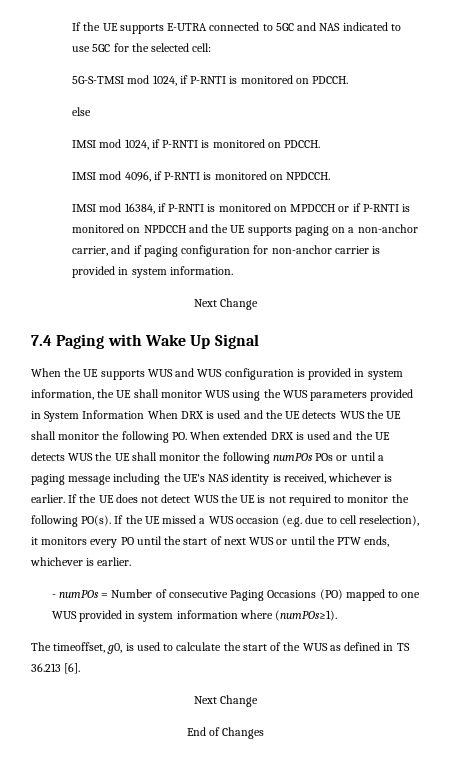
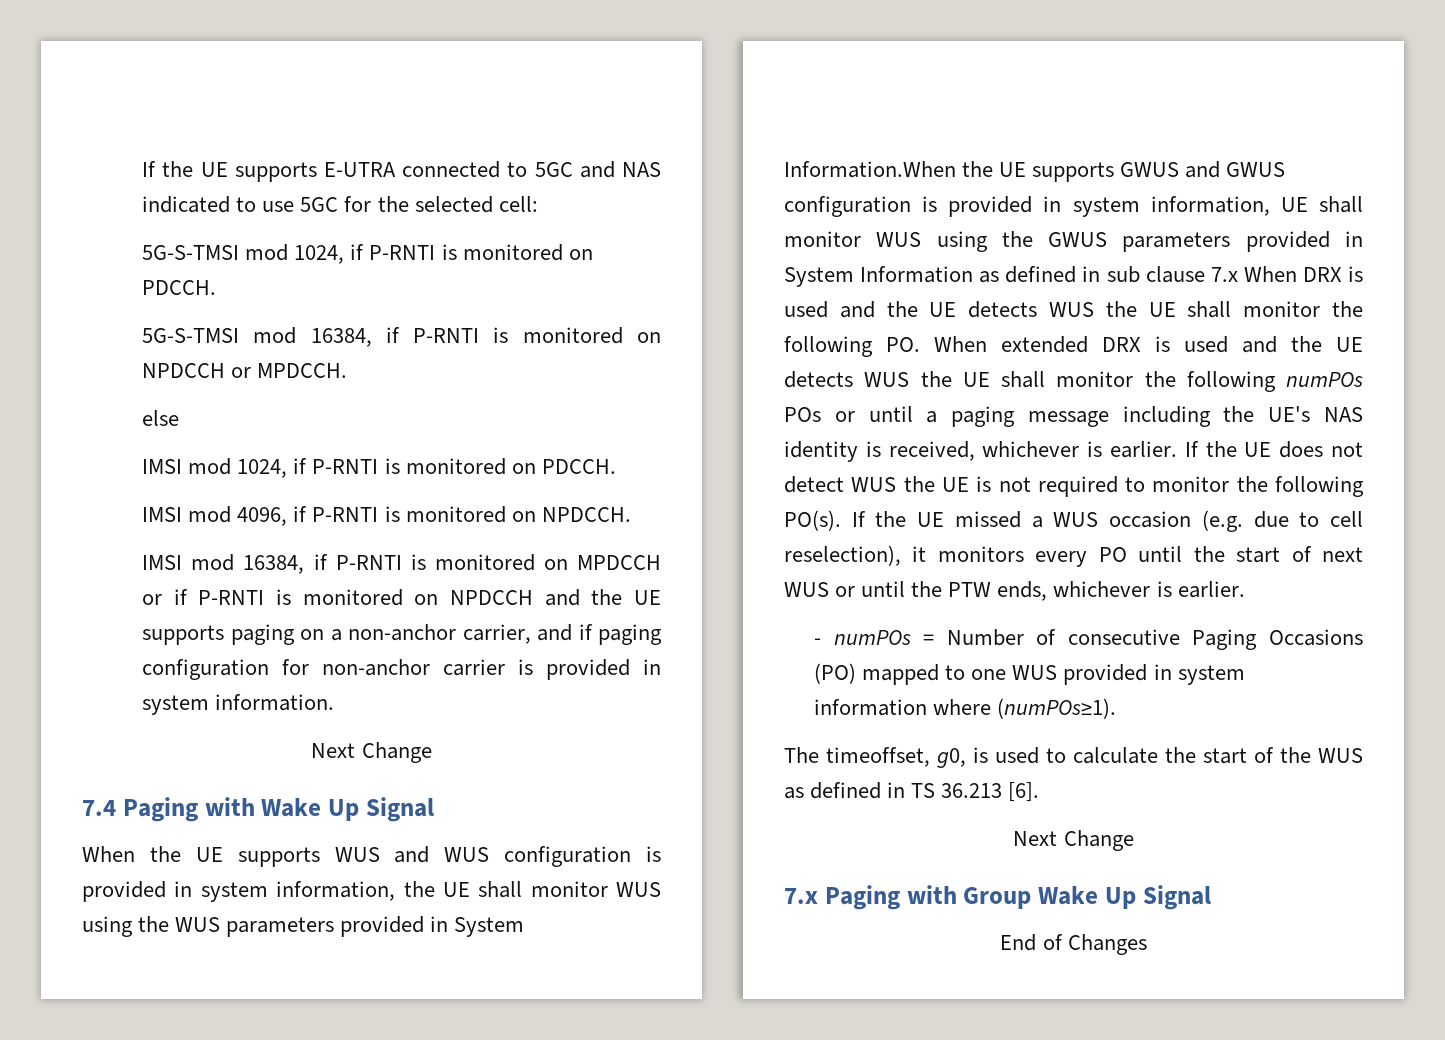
(349, 80) none -> [142,327,661,347] [142,363,348,378] // 5G-S-TMSI mod 16384, if P-RNTI is monitored on NPDCCH or MPDCCH.
[82,410,145,419] Information -> [784,161,1286,182] [784,196,1363,217] [784,231,1363,252] [784,266,1238,287] Information.When the UE supports GWUS and GWUS configuration is provided in system information, UE shall monitor WUS using the GWUS parameters provided in System Information as defined in sub clause 7.x
(259, 701) none -> [784,885,1211,910] // 7.x Paging with Group Wake Up Signal

